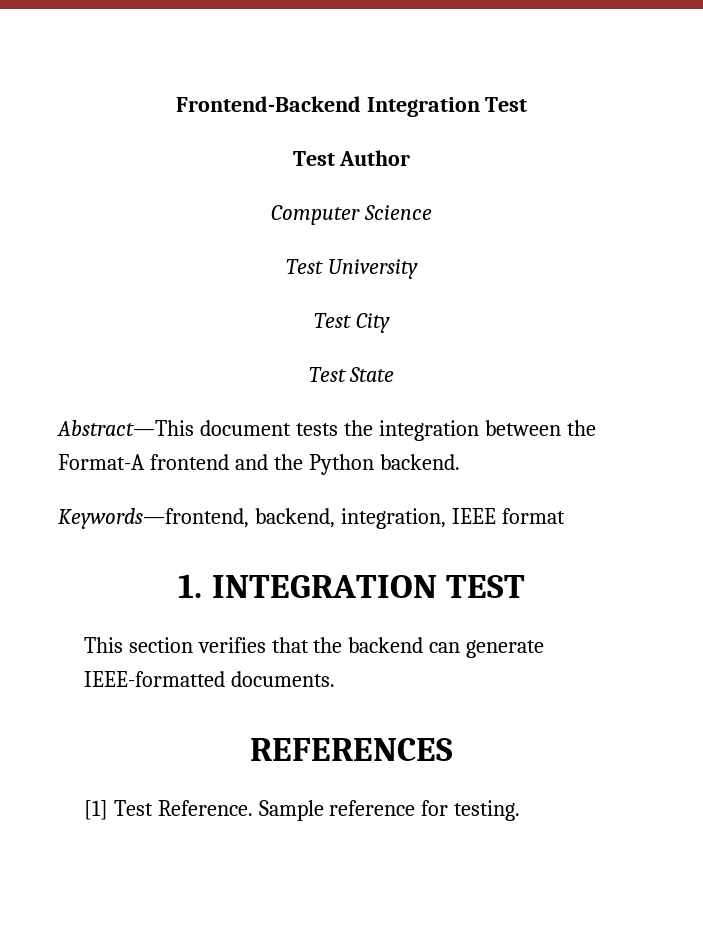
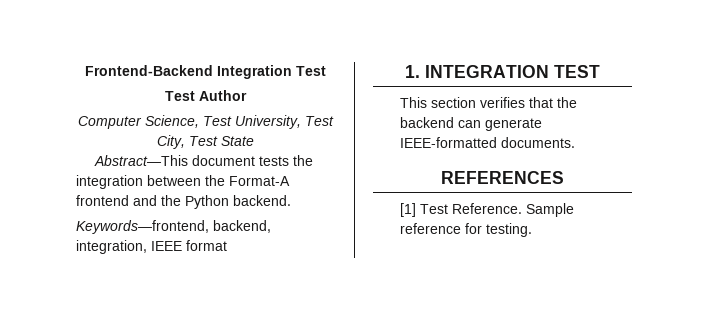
[363,205,432,220] [286,259,418,279] [314,313,390,333] Science // Test University // Test City // -> [145,115,334,129] [157,135,185,149] Science, Test University, Test City,

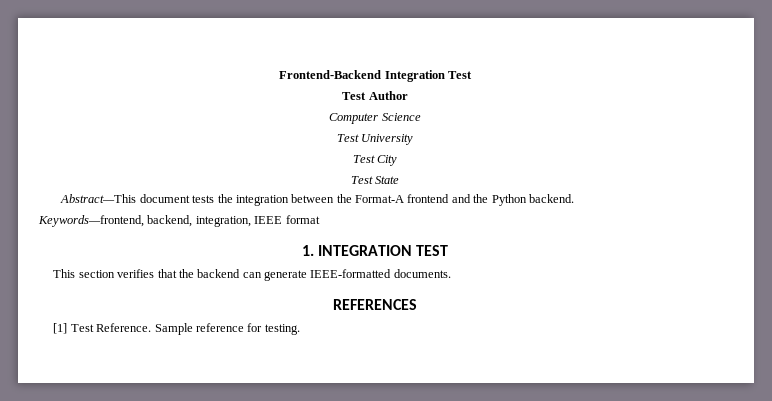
[145,115,334,129] [157,135,185,149] Science, Test University, Test City, -> [381,113,421,121] [336,134,414,145] [352,155,398,166] Science // Test University // Test City //

